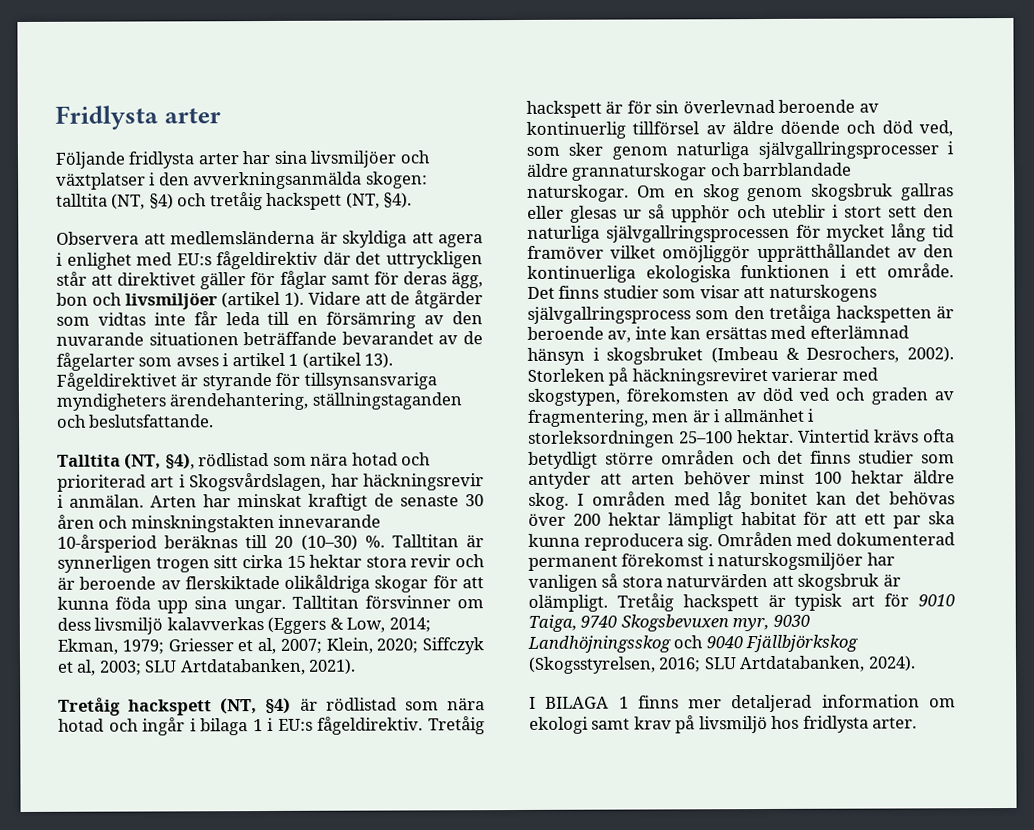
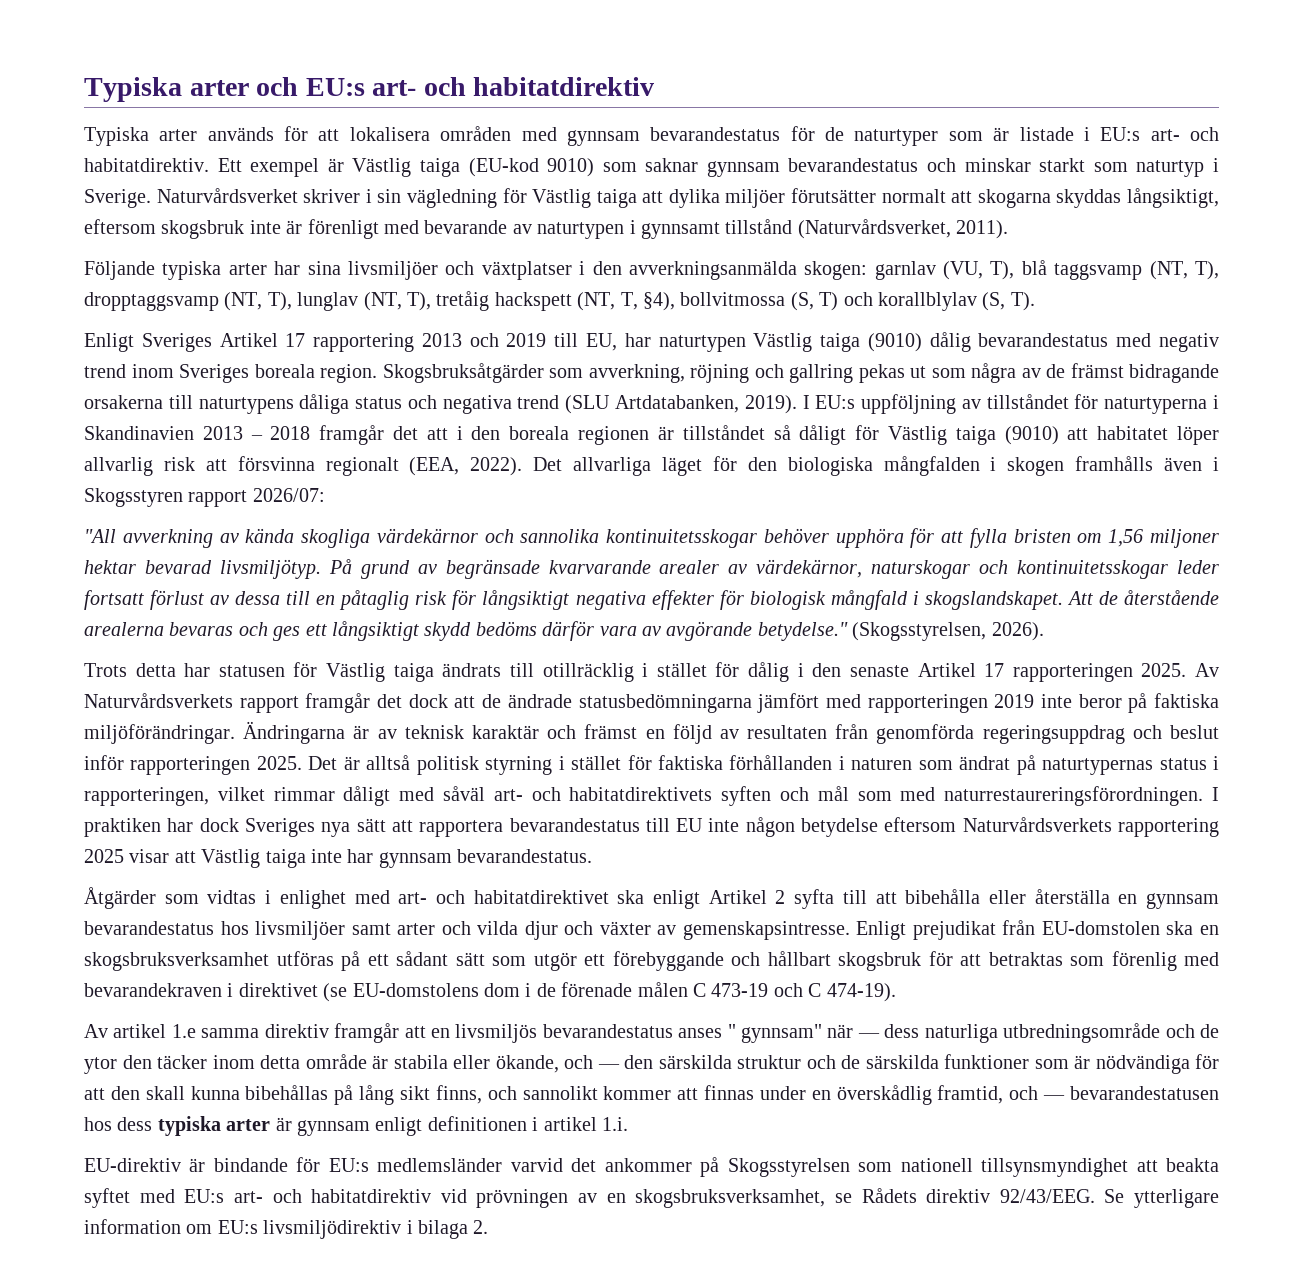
[55,105,221,130] Fridlysta arter -> [84,77,655,102] [84,126,1219,146] [84,158,1219,177] [84,188,1219,208] [84,219,1009,239] Typiska arter och EU:s art- och habitatdirektiv // Typiska arter används för att lokalisera områden med gynnsam bevarandestatus för de naturtyper som är listade i EU:s art- och habitatdirektiv. Ett exempel är Västlig taiga (EU-kod 9010) som saknar gynnsam bevarandestatus och minskar starkt som naturtyp i Sverige. Naturvårdsverket skriver i sin vägledning för Västlig taiga att dylika miljöer förutsätter normalt att skogarna skyddas långsiktigt, eftersom skogsbruk inte är förenligt med bevarande av naturtypen i gynnsamt tillstånd (Naturvårdsverket, 2011).
[128,151,196,169] fridlysta -> [162,261,222,280] typiska
[56,192,413,211] [56,230,483,248] [56,250,483,270] [56,270,483,290] [56,290,483,310] [56,311,484,329] [56,331,484,346] [56,352,394,371] [56,372,437,391] [56,392,462,411] [56,414,215,428] [57,452,432,470] [57,472,484,492] [57,493,484,511] [57,514,382,533] [57,534,485,553] [57,554,485,573] [57,574,484,593] [57,595,484,614] [57,616,431,635] [57,637,484,655] [57,658,357,676] [58,697,486,716] [58,716,486,736] [526,99,879,118] [526,120,953,139] [526,141,954,160] [526,162,853,181] [527,183,954,202] [527,204,954,223] [527,223,954,243] [527,243,954,263] [527,263,955,283] [527,284,877,302] [527,304,954,324] [527,325,909,343] [527,346,954,365] [527,367,878,386] [527,387,954,406] [527,408,816,427] [528,429,955,448] [528,450,955,469] [528,470,955,489] [528,491,955,510] [528,511,956,530] [528,531,955,551] [528,552,895,571] [528,573,901,592] [528,593,955,612] [528,614,810,632] [527,634,859,653] [528,655,916,674] [529,694,956,713] [529,715,918,734] talltita (NT, §4) och tretåig hackspett (NT, §4). // Observera att medlemsländerna är skyldiga att agera i enlighet med EU:s fågeldirektiv där det uttryckligen står att direktivet gäller för fåglar samt för deras ägg, bon och livsmiljöer (artikel 1). Vidare att de åtgärder som vidtas inte får leda till en försämring av den nuvarande situationen beträffande bevarandet av de fågelarter som avses i artikel 1 (artikel 13). Fågeldirektivet är styrande för tillsynsansvariga myndigheters ärendehantering, ställningstaganden och beslutsfattande. // Talltita (NT, §4), rödlistad som nära hotad och prioriterad art i Skogsvårdslagen, har häckningsrevir i anmälan. Arten har minskat kraftigt de senaste 30 åren och minskningstakten innevarande 10-årsperiod beräknas till 20 (10–30) %. Talltitan är synnerligen trogen sitt cirka 15 hektar stora revir och är beroende av flerskiktade olikåldriga skogar för att kunna föda upp sina ungar. Talltitan försvinner om dess livsmiljö kalavverkas (Eggers & Low, 2014; Ekman, 1979; Griesser et al, 2007; Klein, 2020; Siffczyk et al, 2003; SLU Artdatabanken, 2021). // Tretåig hackspett (NT, §4) är rödlistad som nära hotad och ingår i bilaga 1 i EU:s fågeldirektiv. Tretåig hackspett är för sin överlevnad beroende av kontinuerlig tillförsel av äldre döende och död ved, som sker genom naturliga självgallringsprocesser i äldre grannaturskogar och barrblandade naturskogar. Om en skog genom skogsbruk gallras eller glesas ur så upphör och uteblir i stort sett den naturliga självgallringsprocessen för mycket lång tid framöver vilket omöjliggör upprätthållandet av den kontinuerliga ekologiska funktionen i ett område. Det finns studier som visar att naturskogens självgallringsprocess som den tretåiga hackspetten är beroende av, inte kan ersättas med efterlämnad hänsyn i skogsbruket (Imbeau & Desrochers, 2002). Storleken på häckningsreviret varierar med skogstypen, förekomsten av död ved och graden av fragmentering, men är i allmänhet i storleksordningen 25–100 hektar. Vintertid krävs ofta betydligt större områden och det finns studier som antyder att arten behöver minst 100 hektar äldre skog. I områden med låg bonitet kan det behövas över 200 hektar lämpligt habitat för att ett par ska kunna reproducera sig. Områden med dokumenterad permanent förekomst i naturskogsmiljöer har vanligen så stora naturvärden att skogsbruk är olämpligt. Tretåig hackspett är typisk art för 9010 Taiga, 9740 Skogsbevuxen myr, 9030 Landhöjningsskog och 9040 Fjällbjörkskog (Skogsstyrelsen, 2016; SLU Artdatabanken, 2024). // I BILAGA 1 finns mer detaljerad information om ekologi samt krav på livsmiljö hos fridlysta arter. -> [874,260,1220,280] [84,291,1035,311] [84,332,1220,352] [84,363,1219,383] [84,394,1220,414] [84,425,1220,445] [84,456,1220,476] [84,488,325,507] [84,528,1219,548] [84,559,1219,579] [84,590,1219,610] [84,621,1044,641] [84,662,1219,682] [84,693,1219,713] [84,721,1219,744] [84,755,1220,775] [84,786,1219,806] [84,817,1219,837] [84,849,593,868] [84,887,1220,909] [84,920,1219,940] [84,951,1219,971] [84,982,896,1002] [84,1023,1219,1043] [84,1054,1219,1074] [84,1085,1220,1105] [84,1116,628,1136] [84,1157,1220,1177] [84,1188,1219,1208] [84,1219,489,1239] garnlav (VU, T), blå taggsvamp (NT, T), dropptaggsvamp (NT, T), lunglav (NT, T), tretåig hackspett (NT, T, §4), bollvitmossa (S, T) och korallblylav (S, T). // Enligt Sveriges Artikel 17 rapportering 2013 och 2019 till EU, har naturtypen Västlig taiga (9010) dålig bevarandestatus med negativ trend inom Sveriges boreala region. Skogsbruksåtgärder som avverkning, röjning och gallring pekas ut som några av de främst bidragande orsakerna till naturtypens dåliga status och negativa trend (SLU Artdatabanken, 2019). I EU:s uppföljning av tillståndet för naturtyperna i Skandinavien 2013 – 2018 framgår det att i den boreala regionen är tillståndet så dåligt för Västlig taiga (9010) att habitatet löper allvarlig risk att försvinna regionalt (EEA, 2022). Det allvarliga läget för den biologiska mångfalden i skogen framhålls även i Skogsstyren rapport 2026/07: // "All avverkning av kända skogliga värdekärnor och sannolika kontinuitetsskogar behöver upphöra för att fylla bristen om 1,56 miljoner hektar bevarad livsmiljötyp. På grund av begränsade kvarvarande arealer av värdekärnor, naturskogar och kontinuitetsskogar leder fortsatt förlust av dessa till en påtaglig risk för långsiktigt negativa effekter för biologisk mångfald i skogslandskapet. Att de återstående arealerna bevaras och ges ett långsiktigt skydd bedöms därför vara av avgörande betydelse." (Skogsstyrelsen, 2026). // Trots detta har statusen för Västlig taiga ändrats till otillräcklig i stället för dålig i den senaste Artikel 17 rapporteringen 2025. Av Naturvårdsverkets rapport framgår det dock att de ändrade statusbedömningarna jämfört med rapporteringen 2019 inte beror på faktiska miljöförändringar. Ändringarna är av teknisk karaktär och främst en följd av resultaten från genomförda regeringsuppdrag och beslut inför rapporteringen 2025. Det är alltså politisk styrning i stället för faktiska förhållanden i naturen som ändrat på naturtypernas status i rapporteringen, vilket rimmar dåligt med såväl art- och habitatdirektivets syften och mål som med naturrestaureringsförordningen. I praktiken har dock Sveriges nya sätt att rapportera bevarandestatus till EU inte någon betydelse eftersom Naturvårdsverkets rapportering 2025 visar att Västlig taiga inte har gynnsam bevarandestatus. // Åtgärder som vidtas i enlighet med art- och habitatdirektivet ska enligt Artikel 2 syfta till att bibehålla eller återställa en gynnsam bevarandestatus hos livsmiljöer samt arter och vilda djur och växter av gemenskapsintresse. Enligt prejudikat från EU-domstolen ska en skogsbruksverksamhet utföras på ett sådant sätt som utgör ett förebyggande och hållbart skogsbruk för att betraktas som förenlig med bevarandekraven i direktivet (se EU-domstolens dom i de förenade målen C 473-19 och C 474-19). // Av artikel 1.e samma direktiv framgår att en livsmiljös bevarandestatus anses " gynnsam" när — dess naturliga utbredningsområde och de ytor den täcker inom detta område är stabila eller ökande, och — den särskilda struktur och de särskilda funktioner som är nödvändiga för att den skall kunna bibehållas på lång sikt finns, och sannolikt kommer att finnas under en överskådlig framtid, och — bevarandestatusen hos dess typiska arter är gynnsam enligt definitionen i artikel 1.i. // EU-direktiv är bindande för EU:s medlemsländer varvid det ankommer på Skogsstyrelsen som nationell tillsynsmyndighet att beakta syftet med EU:s art- och habitatdirektiv vid prövningen av en skogsbruksverksamhet, se Rådets direktiv 92/43/EEG. Se ytterligare information om EU:s livsmiljödirektiv i bilaga 2.

